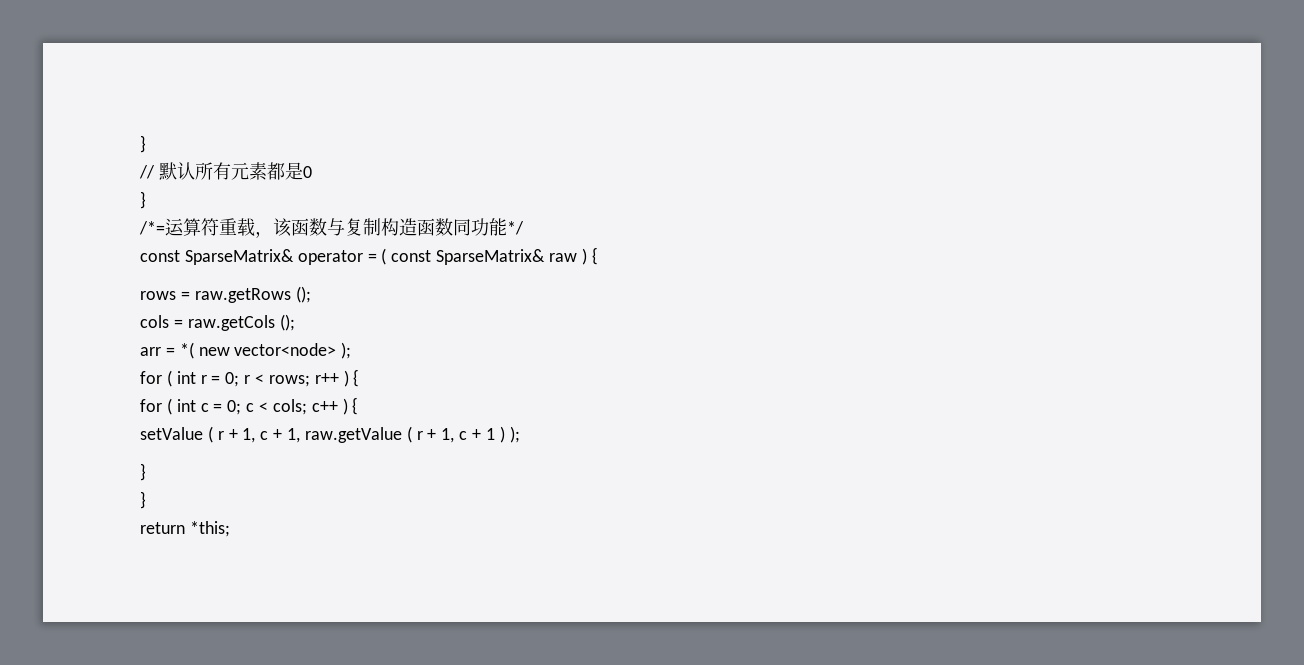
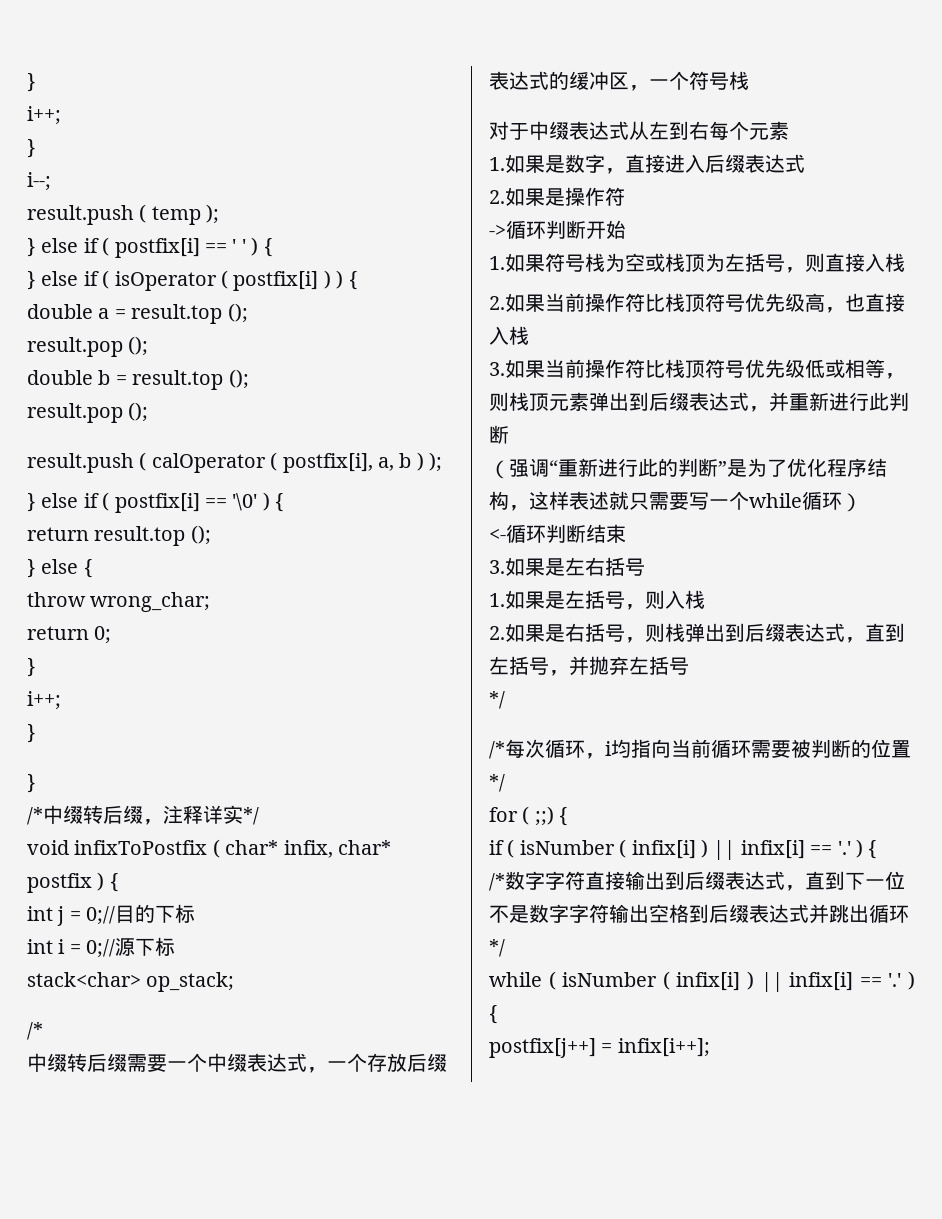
[140,135,146,153] [139,162,312,180] [140,191,146,209] [139,218,524,238] [140,247,598,265] [140,286,311,303] [140,314,295,331] [140,342,352,359] [140,369,360,387] [140,397,359,415] [140,426,520,443] [140,463,146,481] [140,491,146,509] [140,521,230,537] } // // 默认所有元素都是0 // } // /*=运算符重载，该函数与复制构造函数同功能*/ // const SparseMatrix& operator = ( const SparseMatrix& raw ) { // rows = raw.getRows (); // cols = raw.getCols (); // arr = *( new vector<node> ); // for ( int r = 0; r < rows; r++ ) { // for ( int c = 0; c < cols; c++ ) { // setValue ( r + 1, c + 1, raw.getValue ( r + 1, c + 1 ) ); // } // } // return *this; -> [27,73,36,92] [27,106,61,125] [27,139,36,158] [27,172,51,191] [27,204,220,225] [27,237,273,258] [27,270,358,291] [27,303,248,324] [27,336,149,357] [27,369,249,390] [27,402,149,423] [27,452,443,473] [27,492,285,513] [27,525,211,546] [27,559,93,578] [27,592,211,612] [27,626,112,644] [27,658,36,677] [27,691,61,710] [27,724,36,743] [27,774,36,793] [27,805,259,825] [27,839,391,858] [27,872,119,893] [27,904,196,926] [27,937,176,958] [27,972,235,992] [27,1022,43,1040] [27,1053,447,1073] [489,71,749,91] [489,121,789,140] [489,154,805,174] [489,187,625,206] [489,220,626,239] [489,253,905,273] [489,293,905,313] [489,326,529,345] [489,359,905,379] [489,392,909,412] [489,425,509,444] [489,458,887,479] [489,491,862,512] [489,524,626,543] [489,557,645,576] [489,590,705,610] [489,623,905,643] [489,656,689,676] [489,691,505,709] [489,739,911,759] [489,774,505,792] [489,806,569,826] [489,839,878,860] [489,871,905,891] [489,904,909,924] [489,939,505,957] [489,971,916,992] [489,1005,498,1024] [489,1038,710,1058] } // i++; // } // i--; // result.push ( temp ); // } else if ( postfix[i] == ' ' ) { // } else if ( isOperator ( postfix[i] ) ) { // double a = result.top (); // result.pop (); // double b = result.top (); // result.pop (); // result.push ( calOperator ( postfix[i], a, b ) ); // } else if ( postfix[i] == '\0' ) { // return result.top (); // } else { // throw wrong_char; // return 0; // } // i++; // } // } // /*中缀转后缀，注释详实*/ // void infixToPostfix ( char* infix, char* postfix ) { // int j = 0;//目的下标 // int i = 0;//源下标 // stack<char> op_stack; // /* // 中缀转后缀需要一个中缀表达式，一个存放后缀表达式的缓冲区，一个符号栈 // 对于中缀表达式从左到右每个元素 // 1.如果是数字，直接进入后缀表达式 // 2.如果是操作符 // ->循环判断开始 // 1.如果符号栈为空或栈顶为左括号，则直接入栈 // 2.如果当前操作符比栈顶符号优先级高，也直接入栈 // 3.如果当前操作符比栈顶符号优先级低或相等，则栈顶元素弹出到后缀表达式，并重新进行此判断 // （强调“重新进行此的判断”是为了优化程序结构，这样表述就只需要写一个while循环） // <-循环判断结束 // 3.如果是左右括号 // 1.如果是左括号，则入栈 // 2.如果是右括号，则栈弹出到后缀表达式，直到左括号，并抛弃左括号 // */ // /*每次循环，i均指向当前循环需要被判断的位置*/ // for ( ;;) { // if ( isNumber ( infix[i] ) || infix[i] == '.' ) { // /*数字字符直接输出到后缀表达式，直到下一位不是数字字符输出空格到后缀表达式并跳出循环*/ // while ( isNumber ( infix[i] ) || infix[i] == '.' ) { // postfix[j++] = infix[i++];

